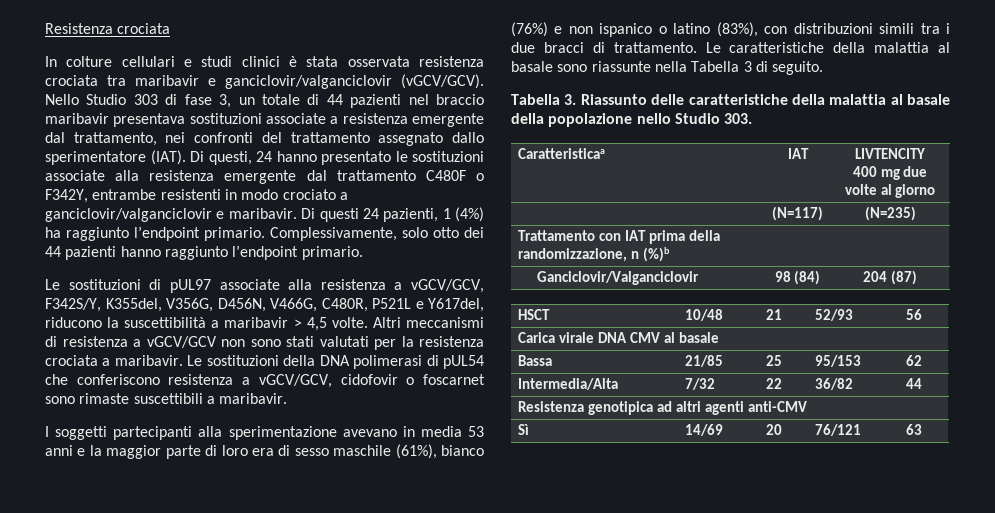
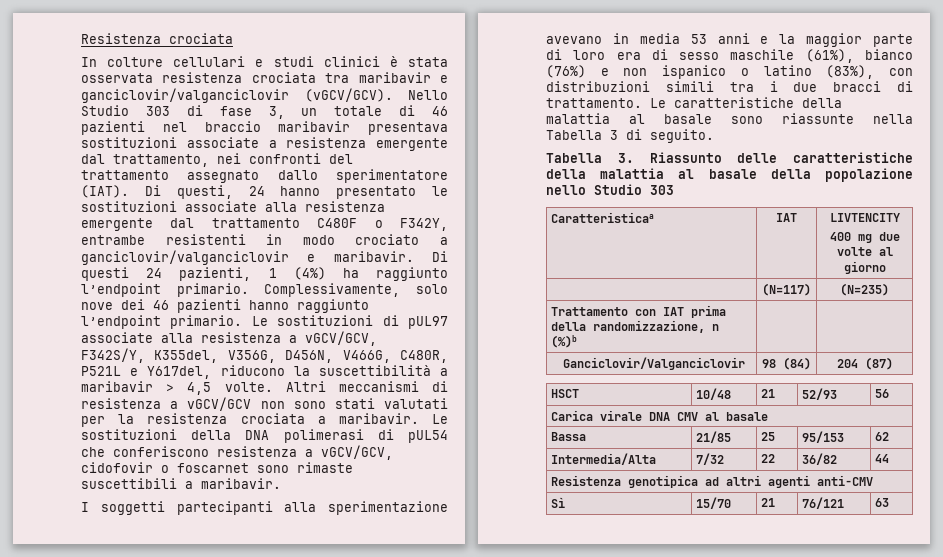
[326,94,343,105] 44 -> [432,106,448,116] 46
[433,227,484,238] [45,246,61,257] otto dei 44 -> [81,299,169,310] nove dei 46
(363, 253) // -> (243, 322) none
[724,113,753,124] 303. -> [650,185,674,195] 303
[685,424,724,436] [766,424,783,435] 14/69 | 20 -> [696,497,732,509] [761,498,776,507] 15/70 | 21

